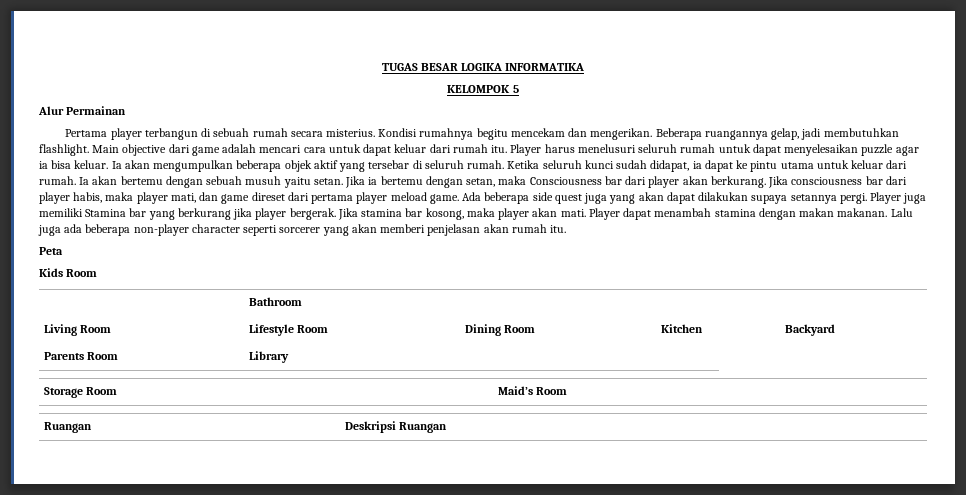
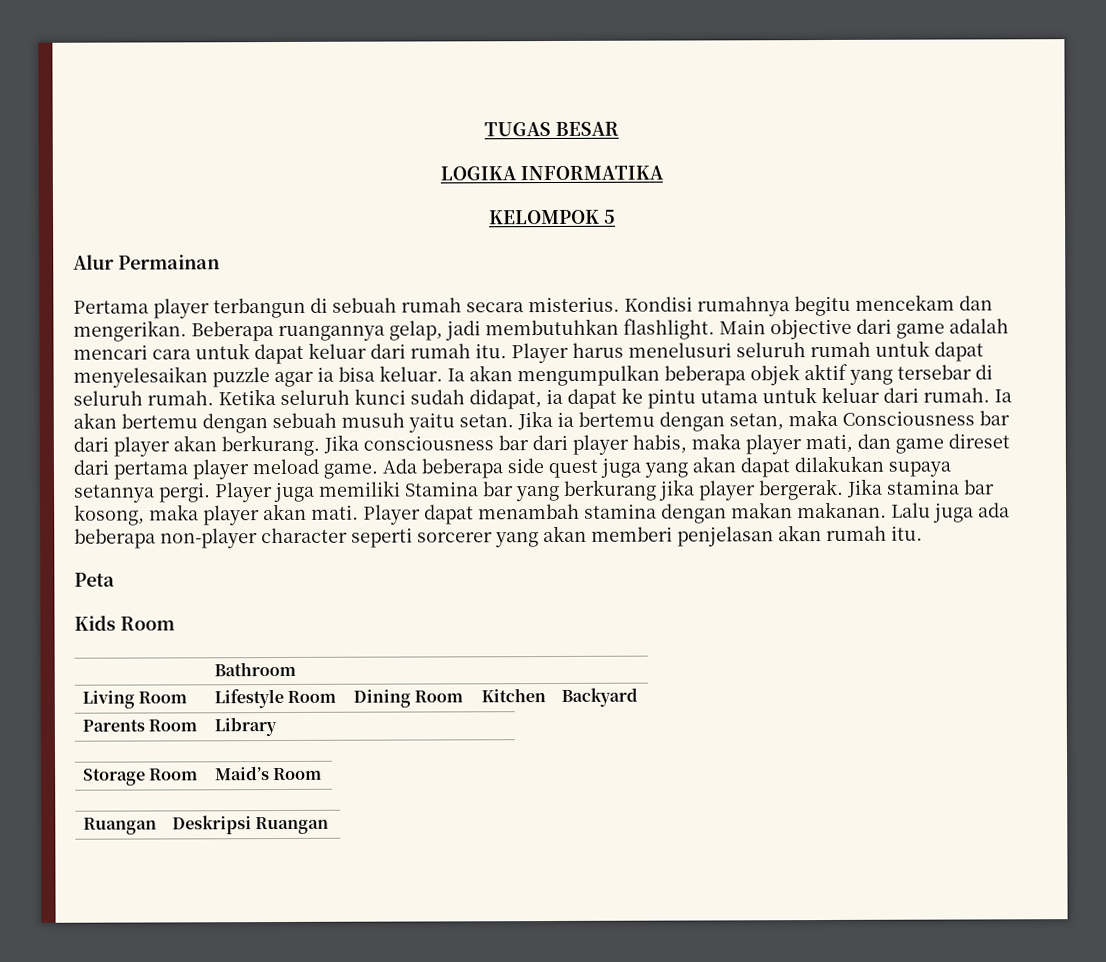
(458, 67) none -> (619, 128) //

